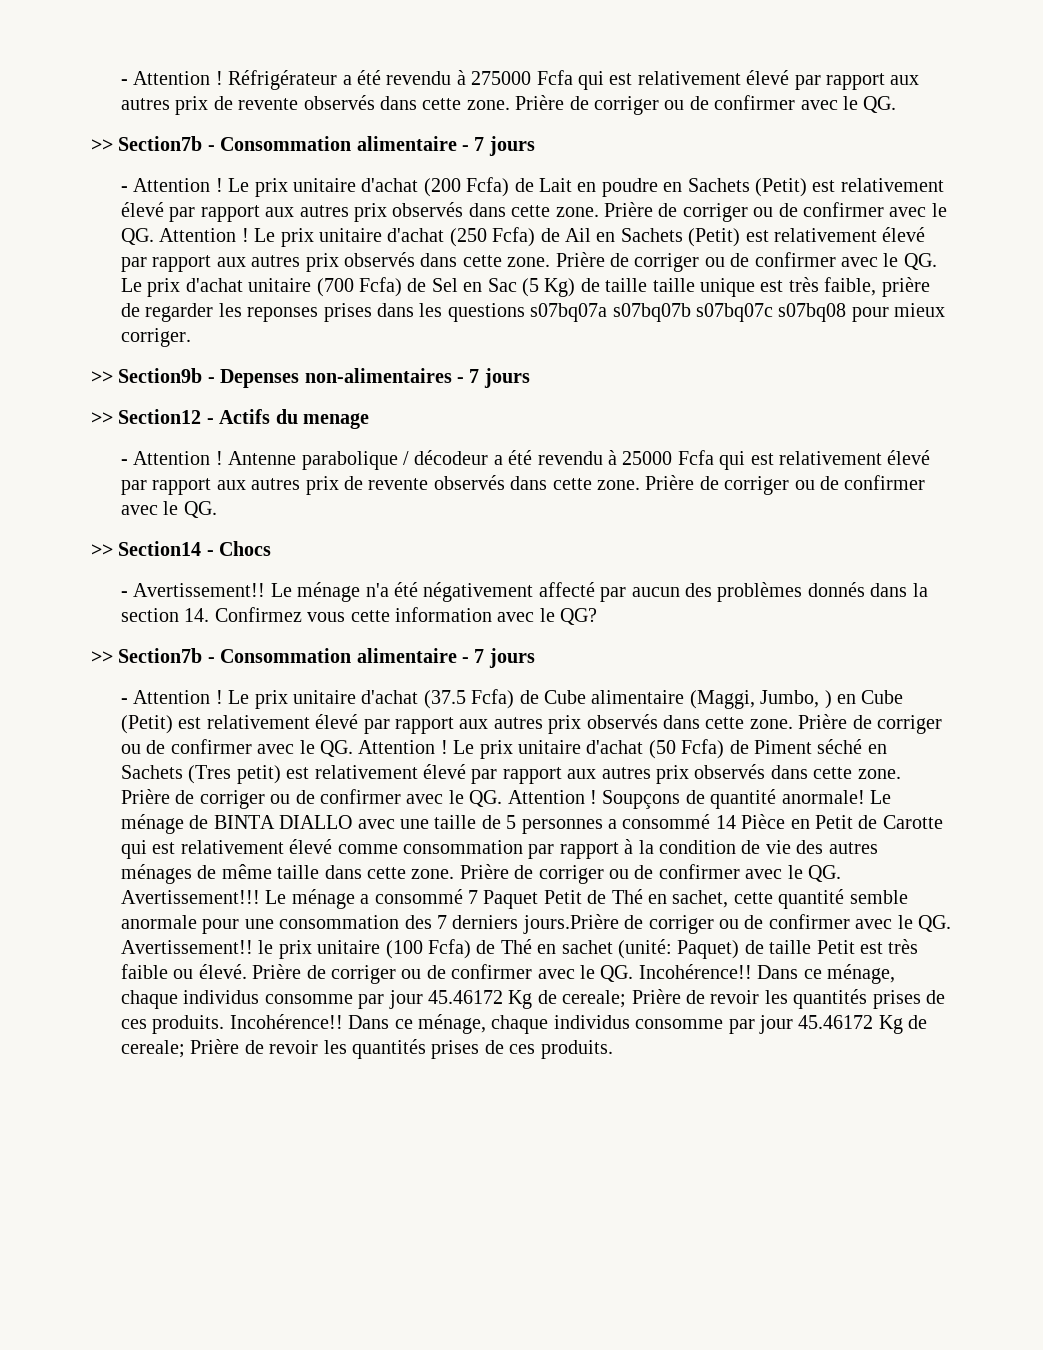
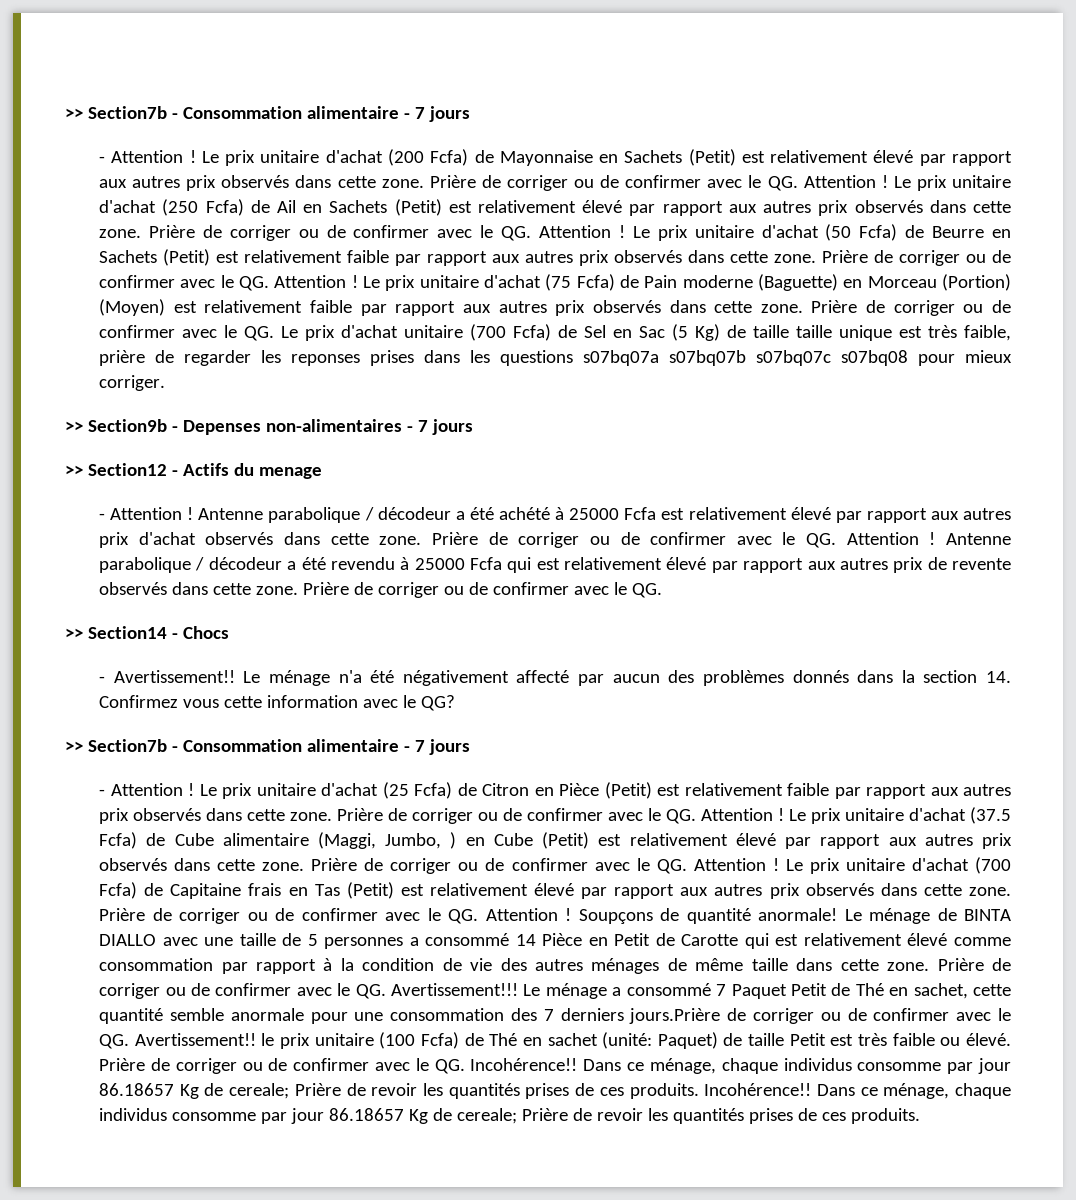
[120,70,920,90] [120,95,897,115] - Attention ! Réfrigérateur a été revendu à 275000 Fcfa qui est relativement élevé par rapport aux autres prix de revente observés dans cette zone. Prière de corriger ou de confirmer avec le QG. // -> (65, 113) none
[538,178,658,197] Lait en poudre -> [499,150,593,166] Mayonnaise
(937, 261) none -> [539,224,1012,241] [99,249,1011,266] [99,274,1011,291] [99,299,1012,316] [99,325,275,341] Attention ! Le prix unitaire d'achat (50 Fcfa) de Beurre en Sachets (Petit) est relativement faible par rapport aux autres prix observés dans cette zone. Prière de corriger ou de confirmer avec le QG. Attention ! Le prix unitaire d'achat (75 Fcfa) de Pain moderne (Baguette) en Morceau (Portion) (Moyen) est relativement faible par rapport aux autres prix observés dans cette zone. Prière de corriger ou de confirmer avec le QG.
(533, 457) none -> [498,507,1012,523] [99,532,1012,548] [99,557,326,573] achété à 25000 Fcfa est relativement élevé par rapport aux autres prix d'achat observés dans cette zone. Prière de corriger ou de confirmer avec le QG. Attention ! Antenne parabolique / décodeur a été
(419, 697) none -> [382,782,1011,799] [99,808,967,824] (25 Fcfa) de Citron en Pièce (Petit) est relativement faible par rapport aux autres prix observés dans cette zone. Prière de corriger ou de confirmer avec le QG. Attention ! Le prix unitaire d'achat
[648,739,887,759] [120,765,281,784] (50 Fcfa) de Piment séché en Sachets (Tres petit) -> [975,857,1012,874] [99,882,394,899] (700 Fcfa) de Capitaine frais en Tas (Petit)
[427,990,503,1004] 45.46172 -> [99,1083,175,1096] 86.18657
[798,1015,874,1029] 45.46172 -> [329,1108,405,1121] 86.18657

